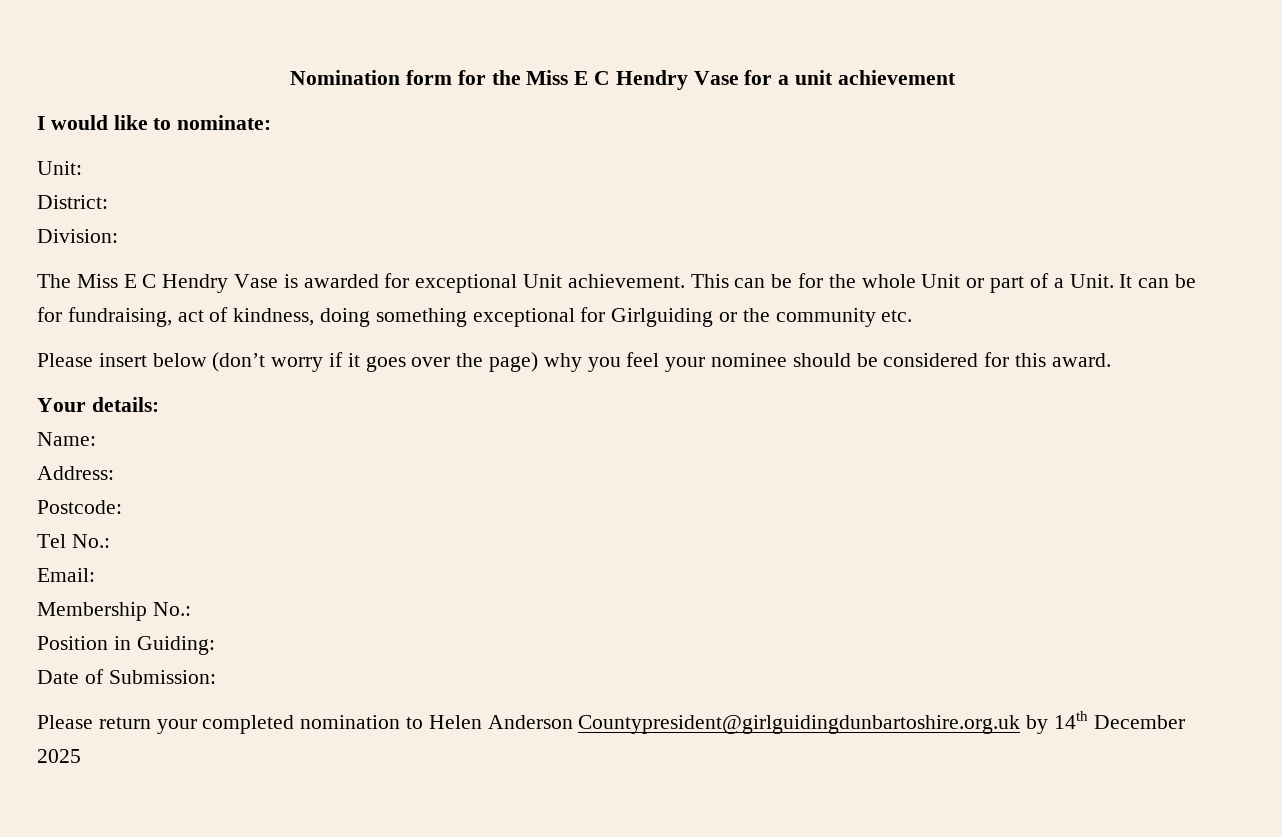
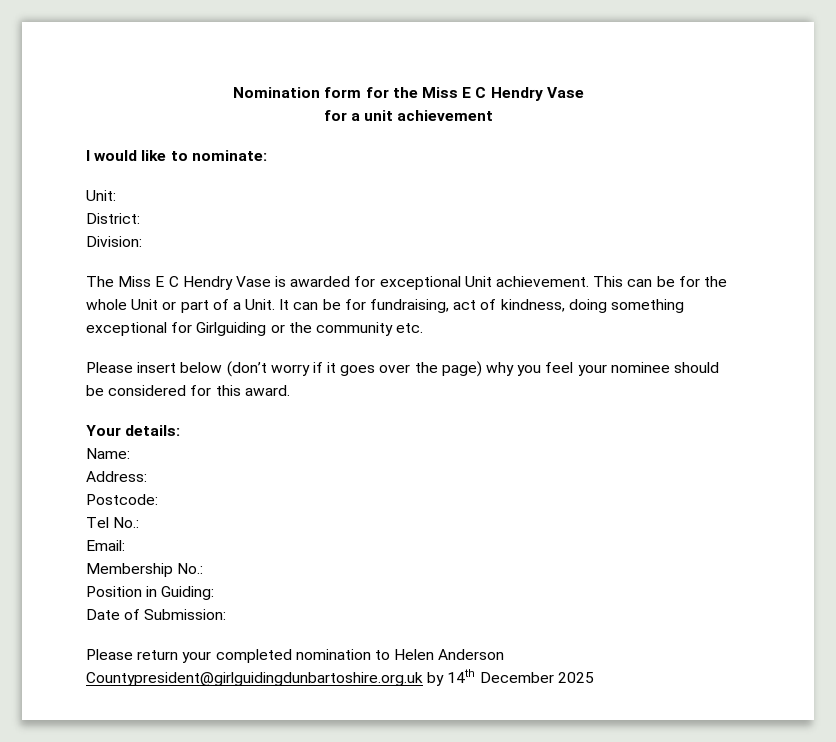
(739, 78) none -> (584, 92) //

